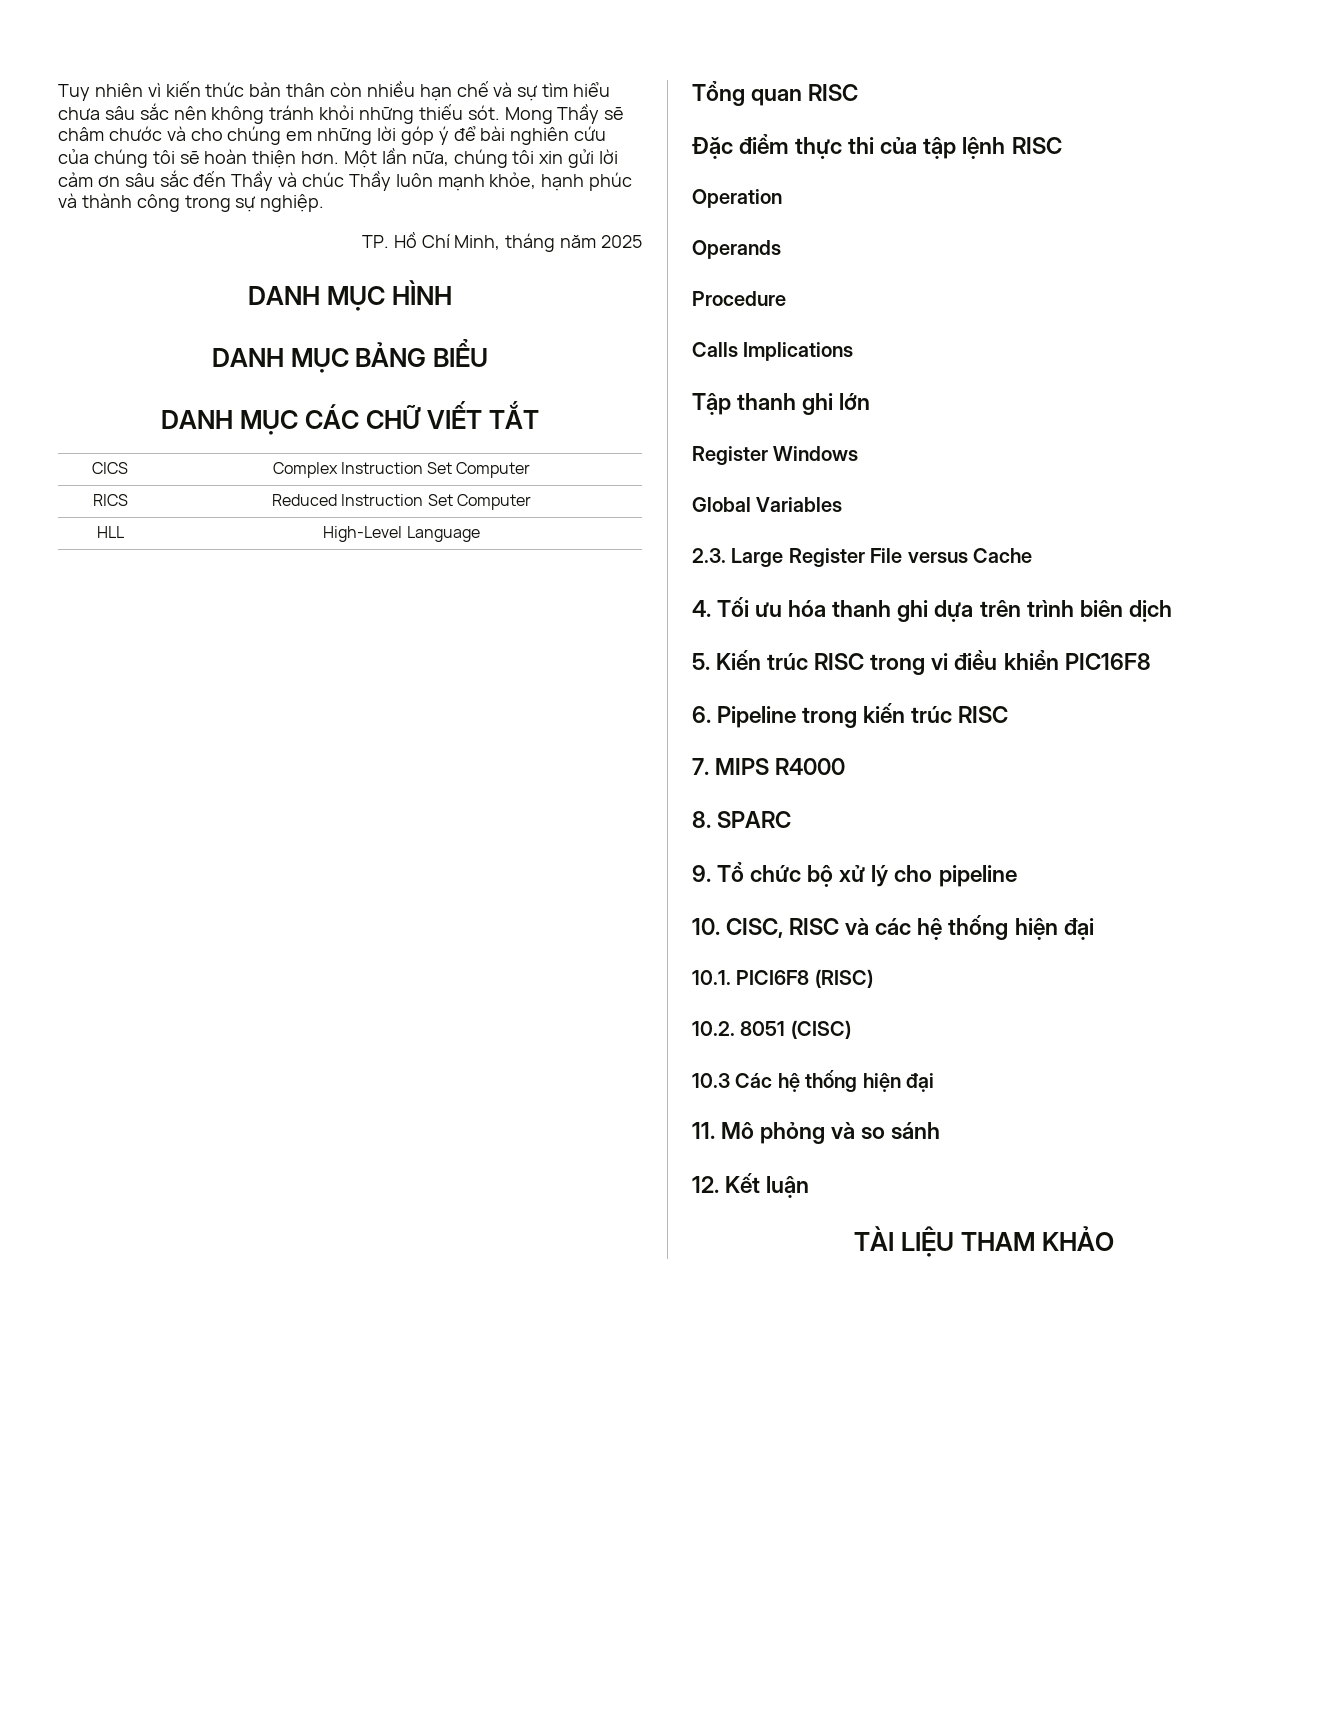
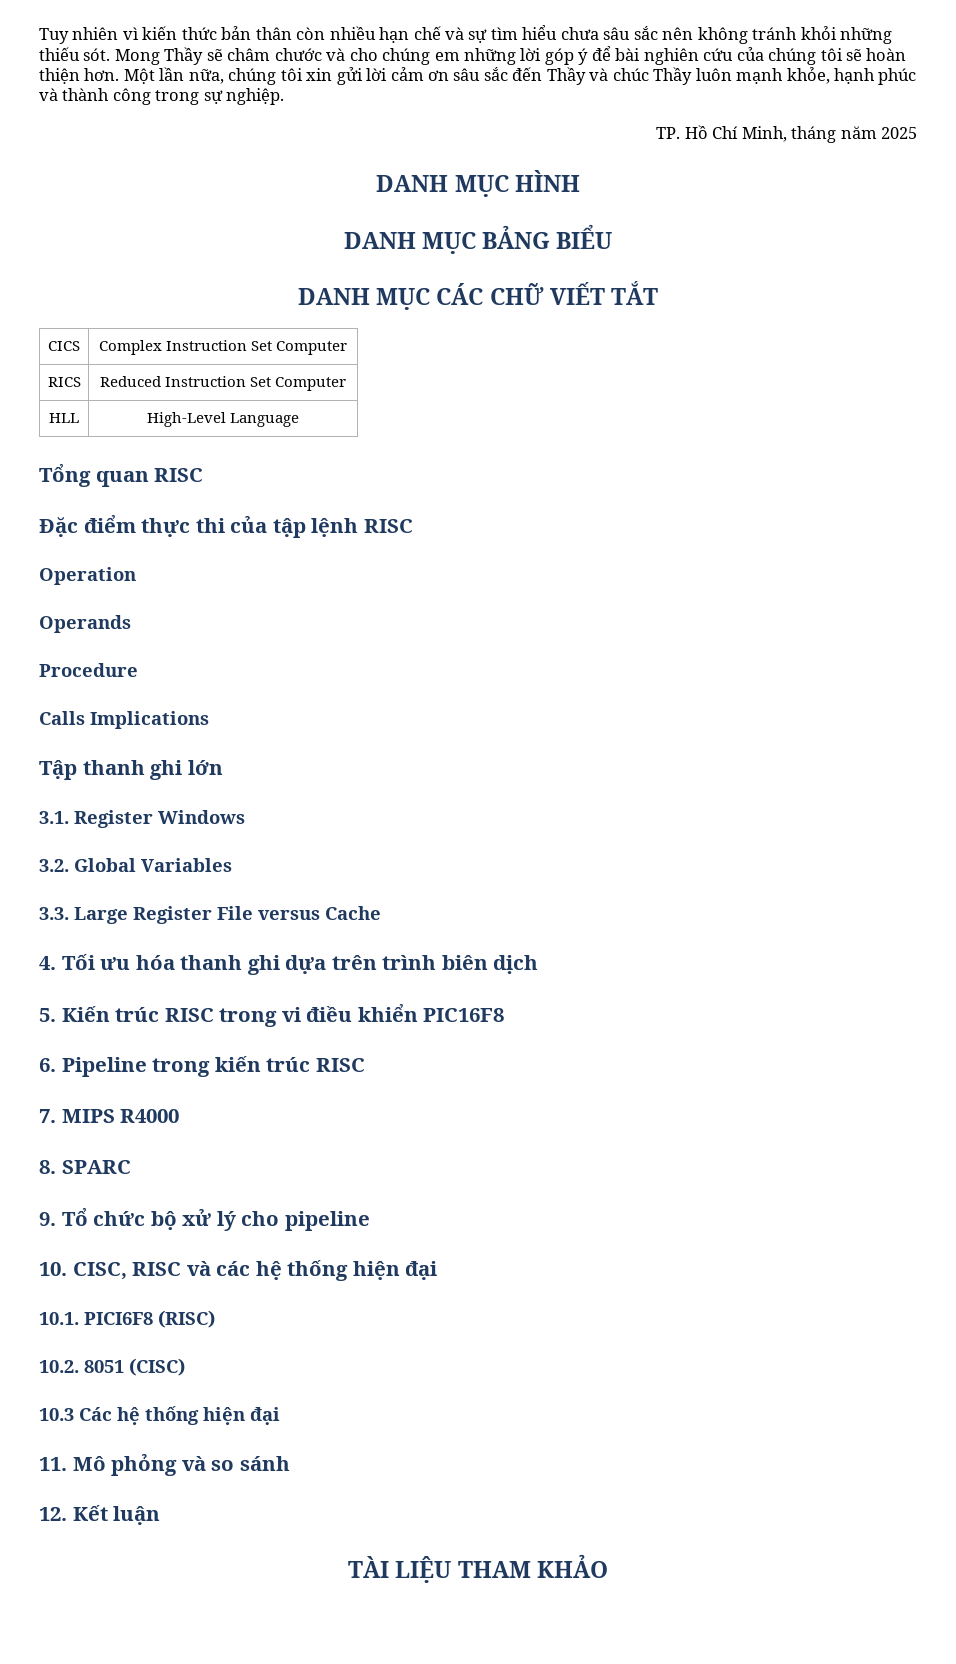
(871, 401) none -> [39,811,69,824] 3.1.
(859, 453) none -> [39,859,69,872] 3.2.
[692,548,726,563] 2.3. -> [39,907,69,920] 3.3.

